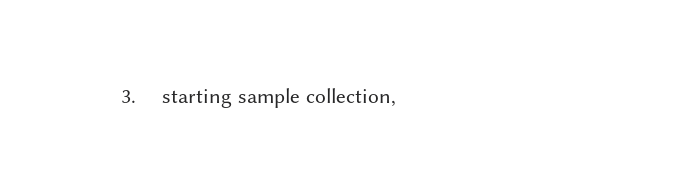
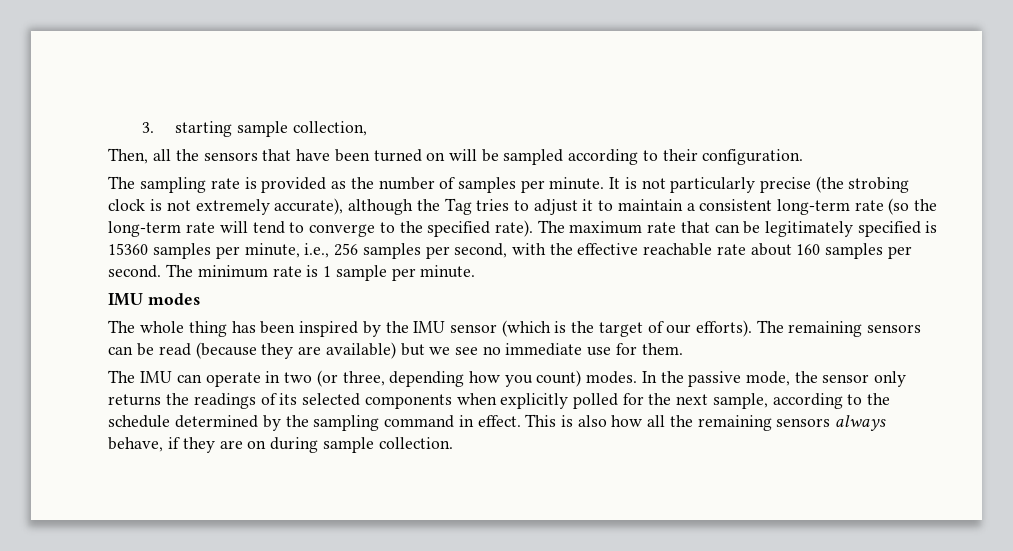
(396, 97) none -> [108,148,804,165] [108,176,910,193] [108,198,938,215] [108,220,938,237] [108,243,912,259] [108,264,476,281] [108,293,201,306] [108,320,922,337] [108,342,683,359] [108,370,907,387] [108,393,891,409] [108,414,887,431] [108,437,453,453] // Then, all the sensors that have been turned on will be sampled according to their configuration. // The sampling rate is provided as the number of samples per minute. It is not particularly precise (the strobing clock is not extremely accurate), although the Tag tries to adjust it to maintain a consistent long-term rate (so the long-term rate will tend to converge to the specified rate). The maximum rate that can be legitimately specified is 15360 samples per minute, i.e., 256 samples per second, with the effective reachable rate about 160 samples per second. The minimum rate is 1 sample per minute. // IMU modes // The whole thing has been inspired by the IMU sensor (which is the target of our efforts). The remaining sensors can be read (because they are available) but we see no immediate use for them. // The IMU can operate in two (or three, depending how you count) modes. In the passive mode, the sensor only returns the readings of its selected components when explicitly polled for the next sample, according to the schedule determined by the sampling command in effect. This is also how all the remaining sensors always behave, if they are on during sample collection.

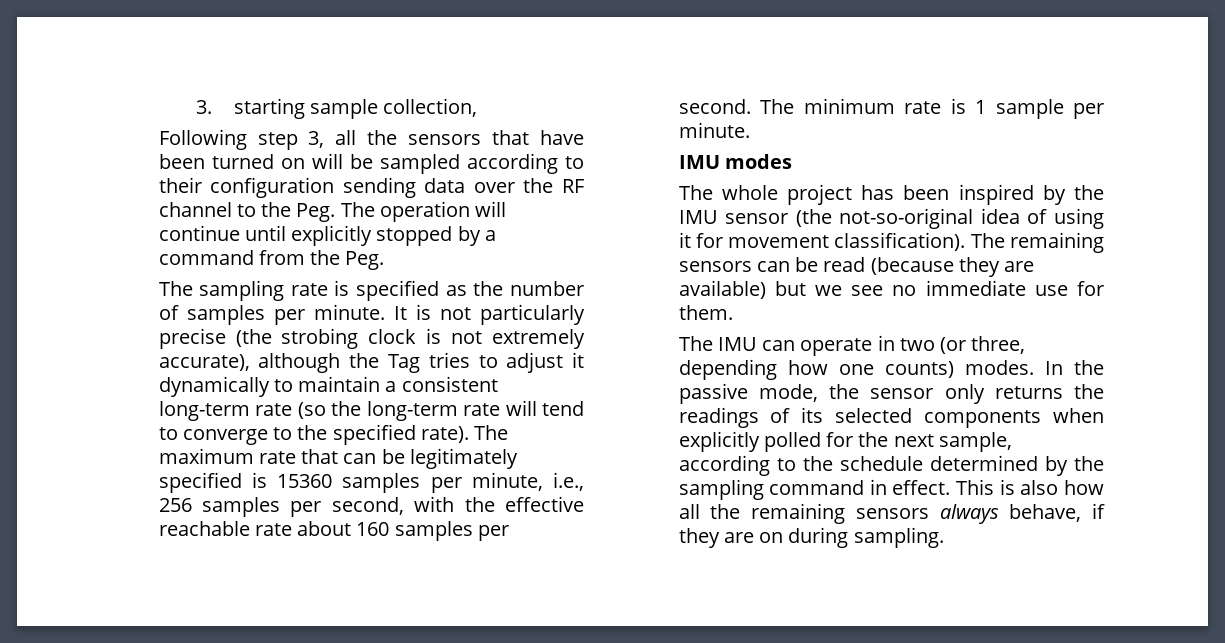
[108,148,149,164] Then, -> [158,129,325,150] Following step 3,
[702,149,804,165] configuration. -> [210,177,584,198] [158,201,507,222] [158,225,496,246] [158,250,385,270] configuration sending data over the RF channel to the Peg. The operation will continue until explicitly stopped by a command from the Peg.
[261,177,327,193] provided -> [356,280,440,301] specified
(594, 205) none -> [158,376,270,397] dynamically
[188,321,227,337] thing -> [787,184,853,205] project
[501,320,753,337] (which is the target of our efforts). -> [795,208,1104,229] [678,232,966,251] (the not-so-original idea of using it for movement classification).
[504,370,582,387] you count) -> [838,361,954,378] one counts)
[322,437,453,453] sample collection. -> [853,527,944,548] sampling.

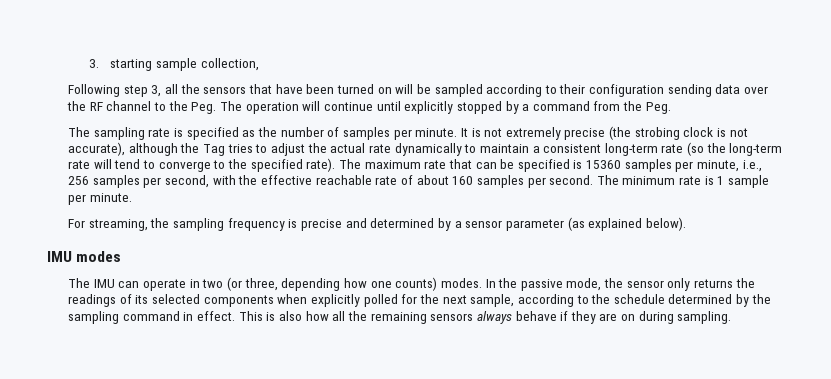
[480,304,585,325] particularly -> [505,127,561,140] extremely
[492,329,585,349] extremely -> (748, 132) none
[571,352,584,368] it -> [307,143,391,153] the actual rate
[409,448,518,469] legitimately -> (515, 164) none
(292, 529) none -> [400,175,413,185] of
[678,154,792,169] [678,184,1104,205] [678,208,1104,229] [678,232,1104,253] [678,257,1035,277] [678,280,1104,299] [678,305,733,320] IMU modes // The whole project has been inspired by the IMU sensor (the not-so-original idea of using it for movement classification). The remaining sensors can be read (because they are available) but we see no immediate use for them. -> [68,217,686,231] [47,251,122,262] For streaming, the sampling frequency is precise and determined by a sensor parameter (as explained below). // IMU modes
[1009,504,1082,522] behave, -> [515,311,557,321] behave

